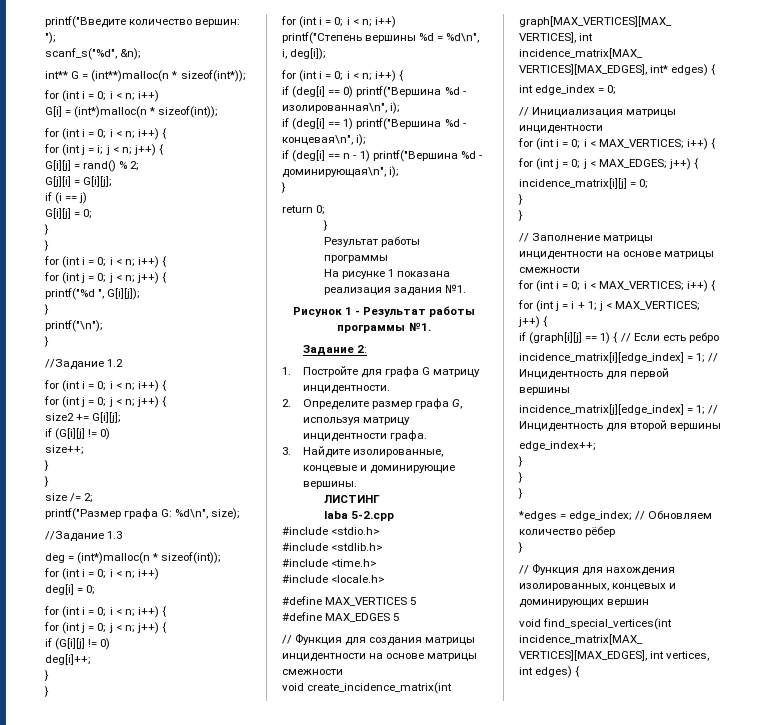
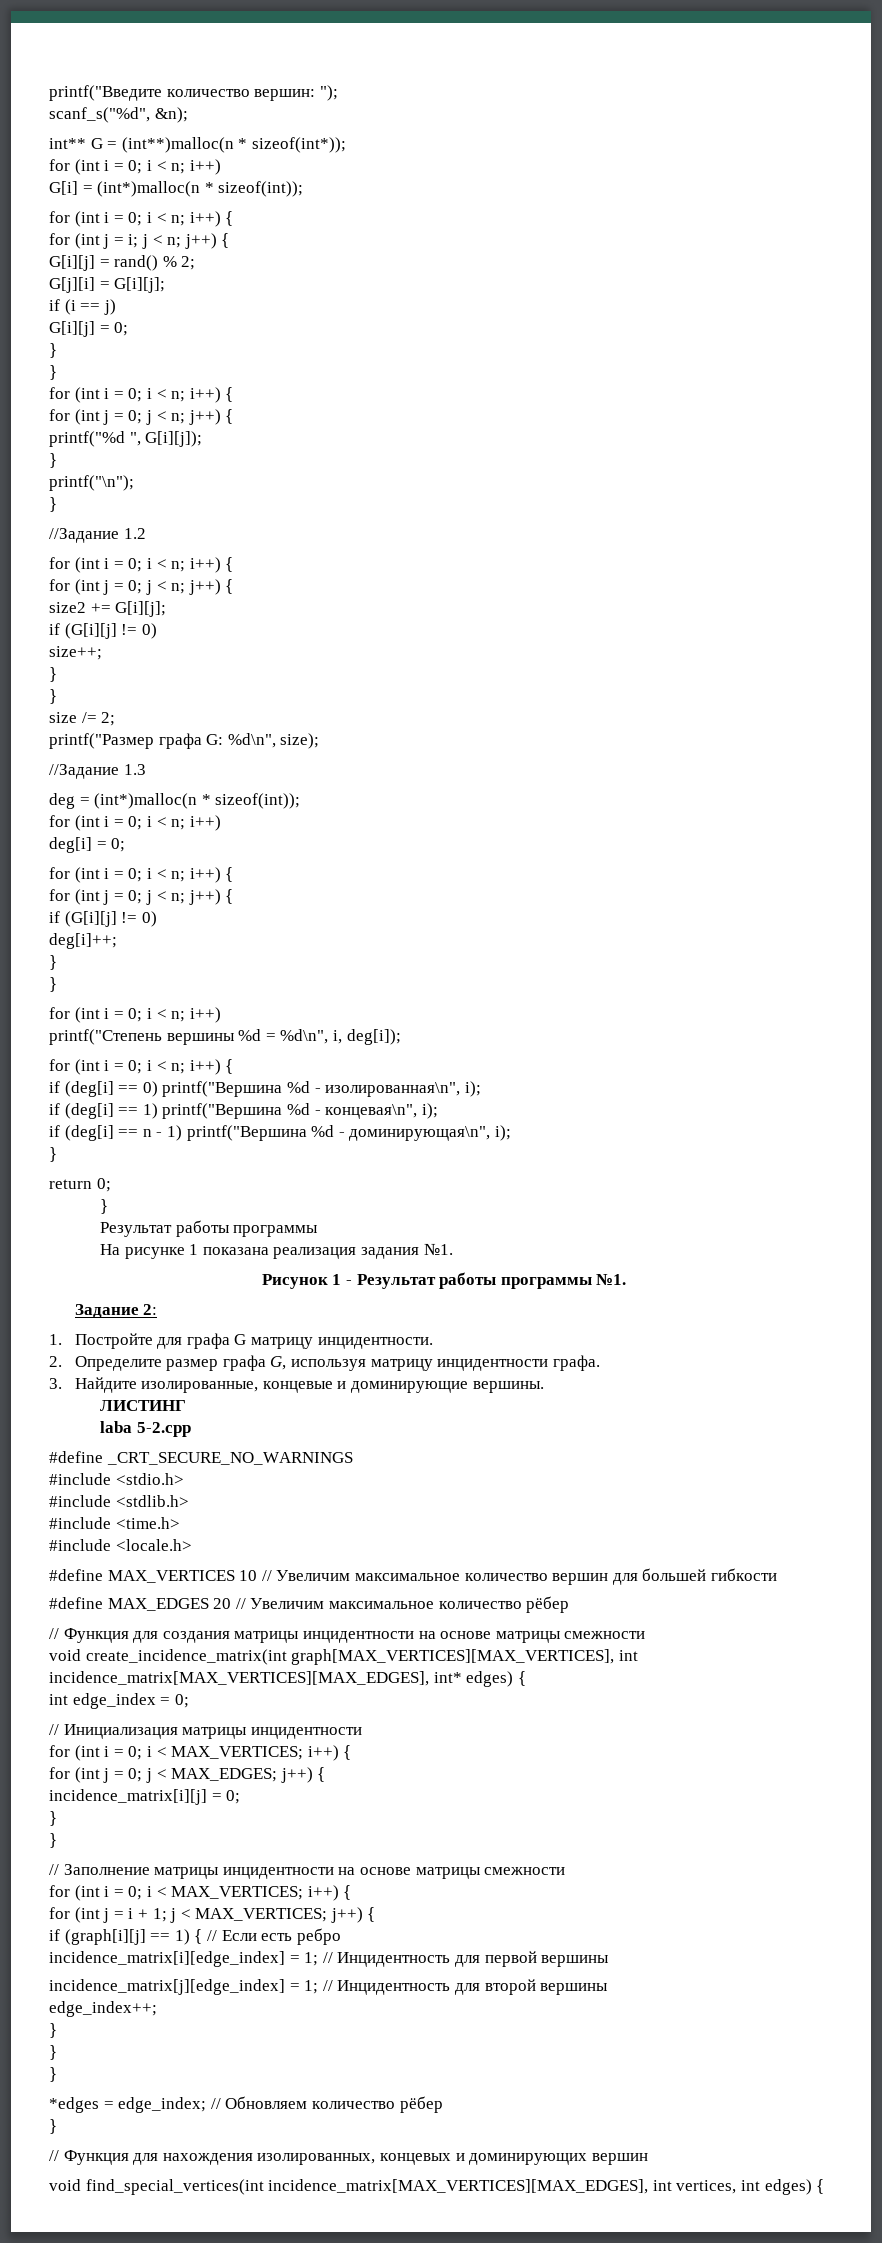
(394, 516) none -> [49,1451,353,1465] // #define _CRT_SECURE_NO_WARNINGS
[410,597,417,605] [282,612,400,622] 5 // #define MAX_EDGES 5 -> [239,1568,777,1585] [49,1596,570,1613] 10 // Увеличим максимальное количество вершин для большей гибкости // #define MAX_EDGES 20 // Увеличим максимальное количество рёбер

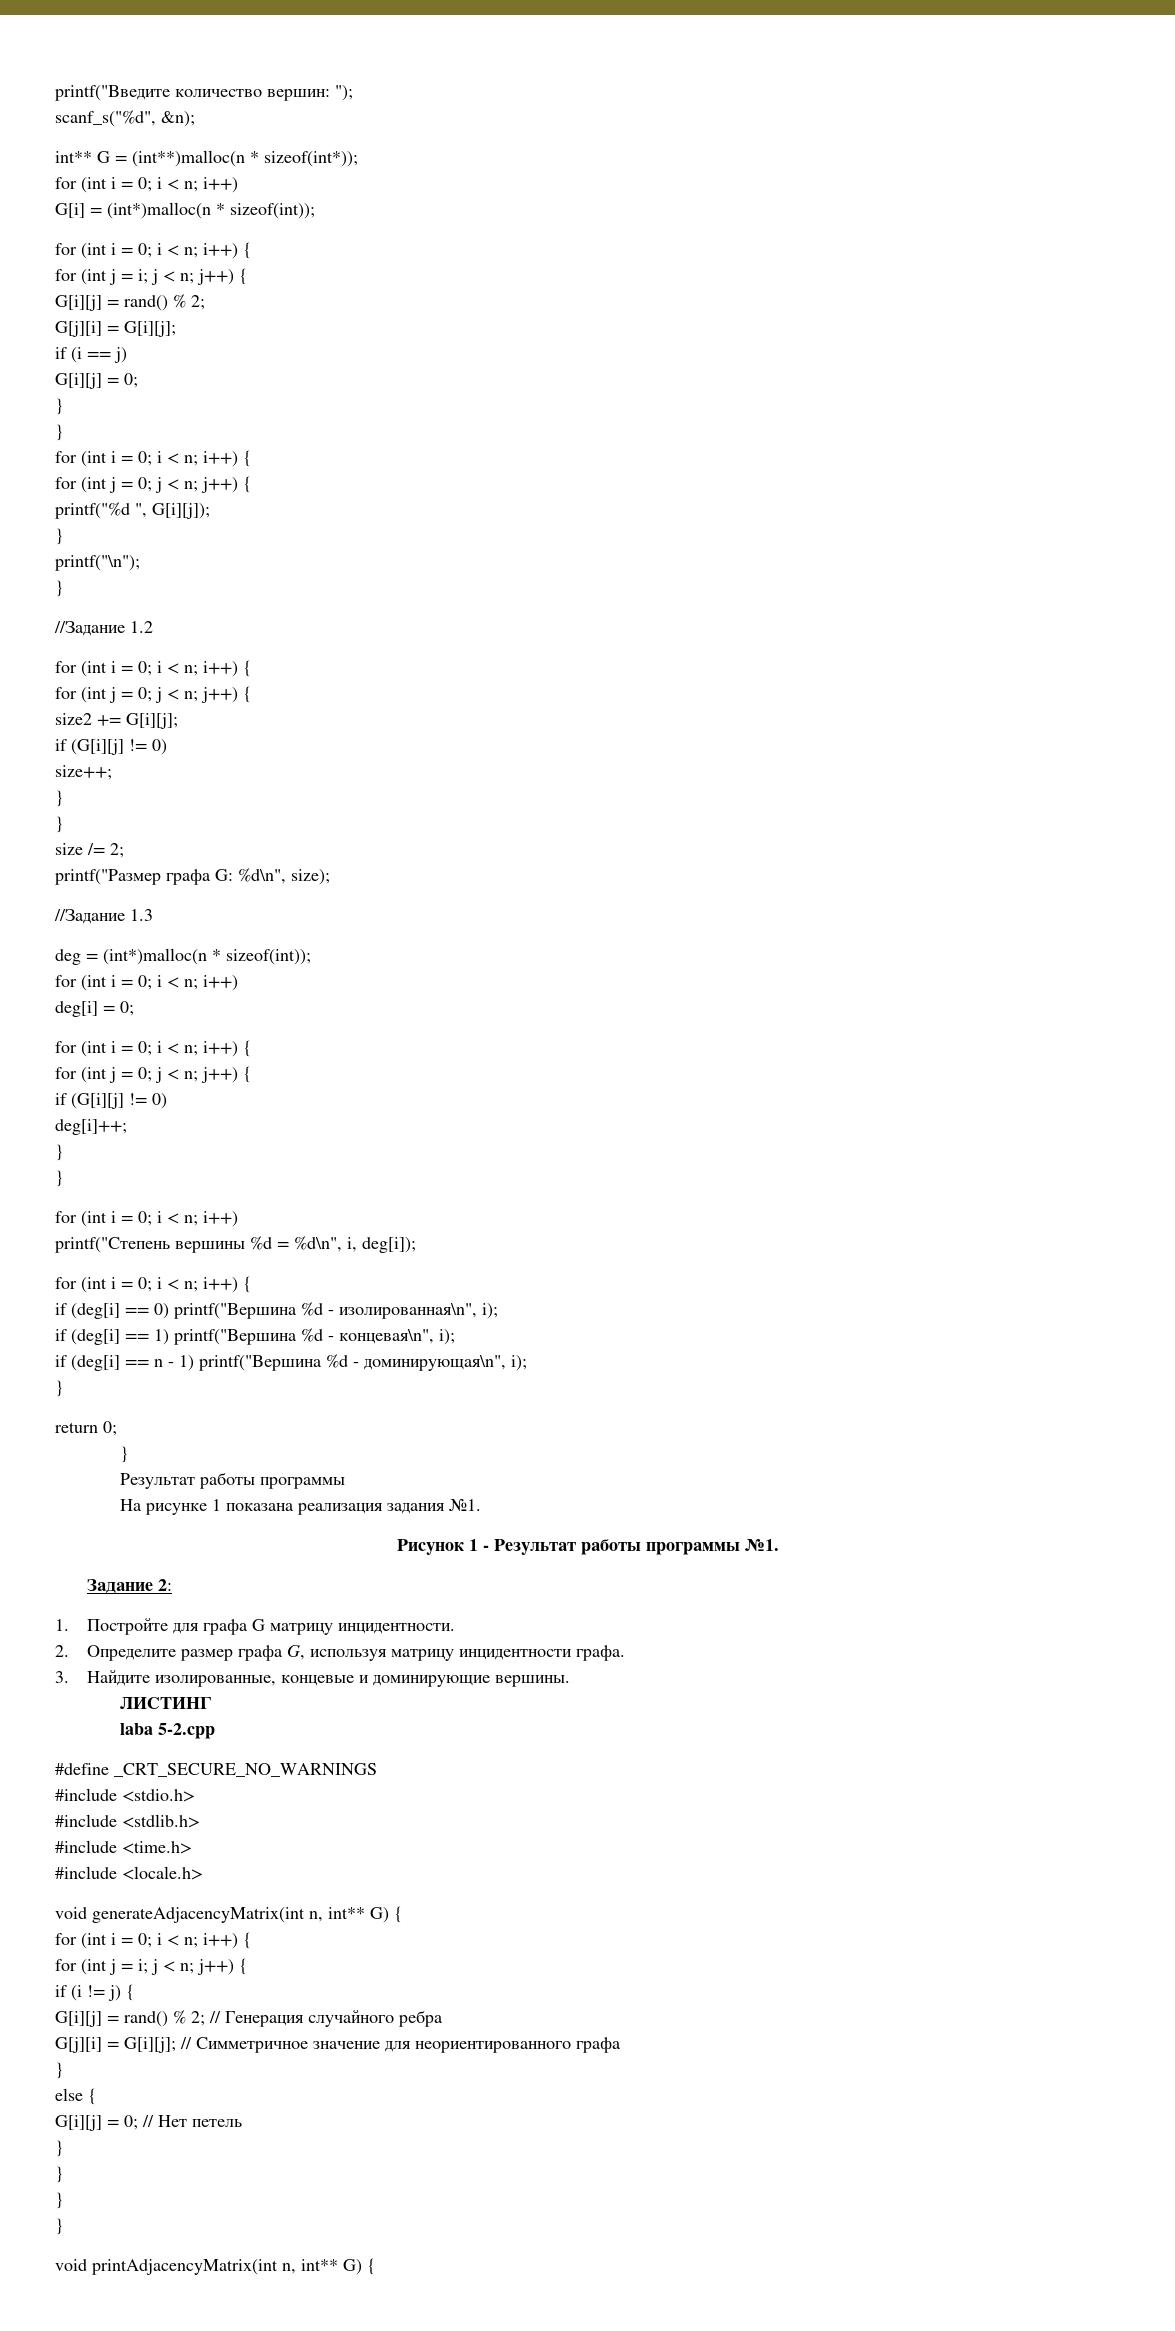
[49,1568,777,1585] [49,1596,570,1613] [49,1628,646,1643] [49,1649,638,1665] [49,1671,526,1687] [49,1693,189,1709] [49,1724,362,1739] [49,1745,352,1761] [49,1767,326,1783] [49,1789,241,1805] [49,1811,57,1826] [49,1833,57,1848] [49,1864,566,1879] [49,1885,352,1901] [49,1907,376,1923] [49,1928,341,1945] [49,1951,610,1967] [49,1979,609,1995] [49,2001,157,2017] [49,2023,57,2038] [49,2045,57,2060] [49,2067,57,2082] [49,2096,443,2113] [49,2119,57,2134] [49,2150,648,2165] [49,2179,812,2195] #define MAX_VERTICES 10 // Увеличим максимальное количество вершин для большей гибкости // #define MAX_EDGES 20 // Увеличим максимальное количество рёбер // // Функция для создания матрицы инцидентности на основе матрицы смежности // void create_incidence_matrix(int graph[MAX_VERTICES][MAX_VERTICES], int incidence_matrix[MAX_VERTICES][MAX_EDGES], int* edges) { // int edge_index = 0; // // Инициализация матрицы инцидентности // for (int i = 0; i < MAX_VERTICES; i++) { // for (int j = 0; j < MAX_EDGES; j++) { // incidence_matrix[i][j] = 0; // } // } // // Заполнение матрицы инцидентности на основе матрицы смежности // for (int i = 0; i < MAX_VERTICES; i++) { // for (int j = i + 1; j < MAX_VERTICES; j++) { // if (graph[i][j] == 1) { // Если есть ребро // incidence_matrix[i][edge_index] = 1; // Инцидентность для первой вершины // incidence_matrix[j][edge_index] = 1; // Инцидентность для второй вершины // edge_index++; // } // } // } // *edges = edge_index; // Обновляем количество рёбер // } // // Функция для нахождения изолированных, концевых и доминирующих вершин // void find_special_vertices(int incidence_matrix[MAX_VERTICES][MAX_EDGES], int vertices, int edges) -> [55,1906,403,1923] [55,1932,252,1949] [55,1958,248,1975] [55,1984,135,2001] [55,2010,443,2027] [55,2037,621,2053] [55,2062,64,2079] [55,2088,97,2105] [55,2115,242,2131] [55,2140,64,2157] [55,2166,64,2183] [55,2192,64,2209] [55,2218,64,2235] [55,2259,362,2275] void generateAdjacencyMatrix(int n, int** G) { // for (int i = 0; i < n; i++) { // for (int j = i; j < n; j++) { // if (i != j) { // G[i][j] = rand() % 2; // Генерация случайного ребра // G[j][i] = G[i][j]; // Симметричное значение для неориентированного графа // } // else { // G[i][j] = 0; // Нет петель // } // } // } // } // void printAdjacencyMatrix(int n, int** G)

